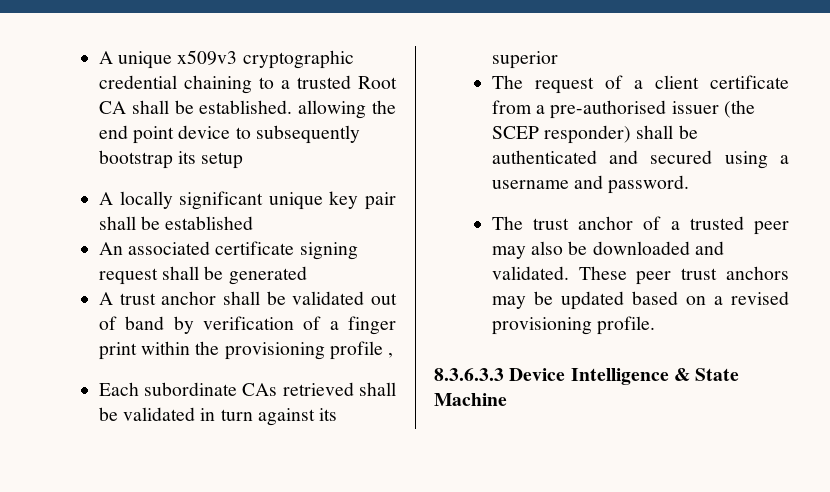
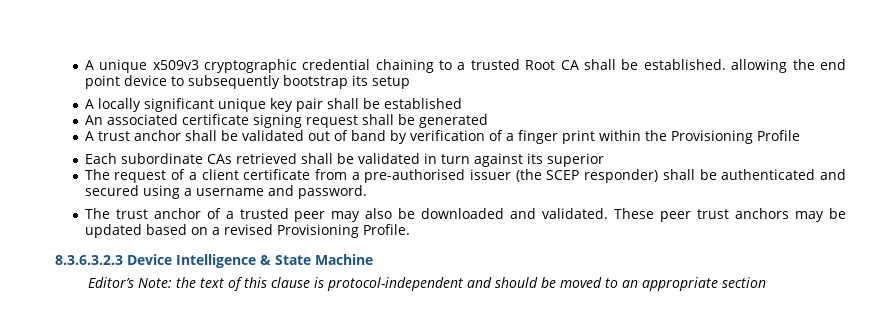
[224,341,394,360] provisioning profile , -> [670,130,800,144] Provisioning Profile
[491,316,656,335] [434,368,504,381] provisioning profile. // 8.3.6.3.3 -> [276,224,410,238] [55,255,123,265] Provisioning Profile. // 8.3.6.3.2.3
(507, 399) none -> [88,277,767,291] // Editor’s Note: the text of this clause is protocol-independent and should be moved to an appropriate section

